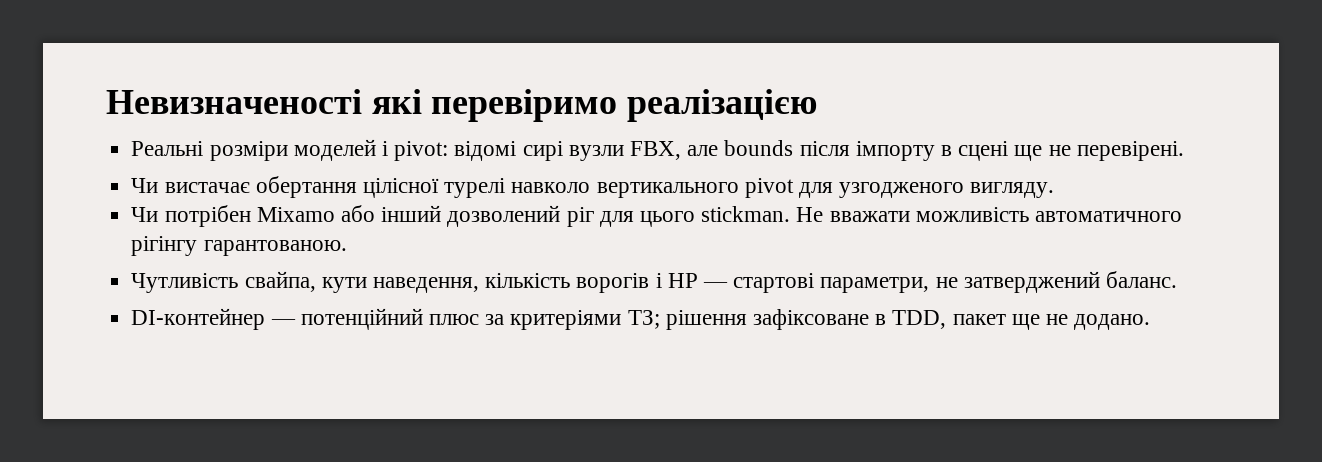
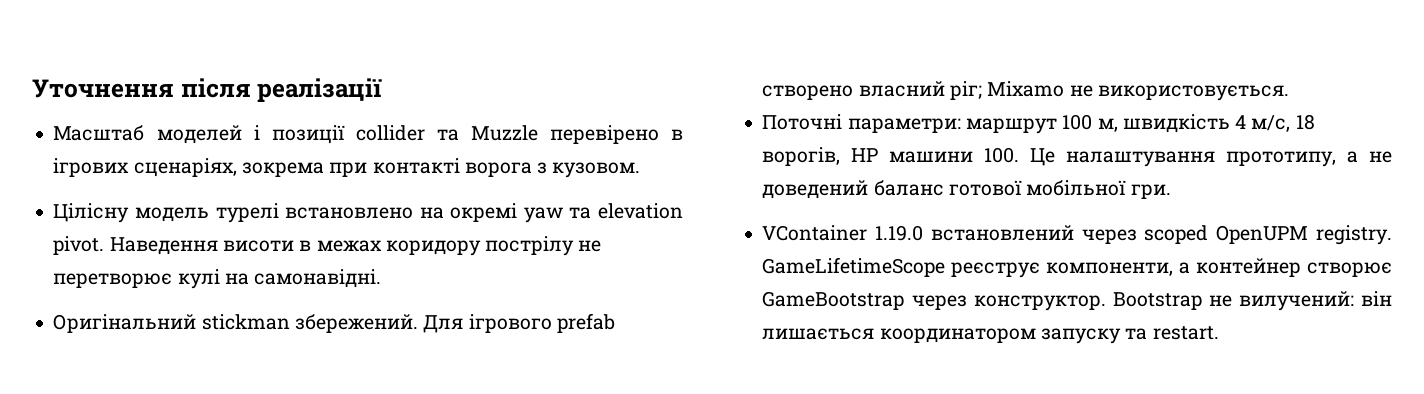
[106,89,819,122] [131,139,1184,161] [131,176,1055,198] [131,205,1183,227] [131,236,347,256] [131,271,1178,293] [131,308,1151,330] Невизначеності які перевіримо реалізацією // Реальні розміри моделей і pivot: відомі сирі вузли FBX, але bounds після імпорту в сцені ще не перевірені. // Чи вистачає обертання цілісної турелі навколо вертикального pivot для узгодженого вигляду. // Чи потрібен Mixamo або інший дозволений ріг для цього stickman. Не вважати можливість автоматичного рігінгу гарантованою. // Чутливість свайпа, кути наведення, кількість ворогів і HP — стартові параметри, не затверджений баланс. // DI-контейнер — потенційний плюс за критеріями ТЗ; рішення зафіксоване в TDD, пакет ще не додано. -> [32,78,383,102] [53,125,684,144] [53,158,641,178] [53,203,684,223] [53,236,602,256] [53,269,382,289] [53,313,615,333] [762,81,1289,101] [762,114,1315,134] [762,147,1392,167] [762,180,1171,199] [762,225,1392,245] [762,257,1392,278] [762,291,1392,311] [762,326,1219,344] Уточнення після реалізації // Масштаб моделей і позиції collider та Muzzle перевірено в ігрових сценаріях, зокрема при контакті ворога з кузовом. // Цілісну модель турелі встановлено на окремі yaw та elevation pivot. Наведення висоти в межах коридору пострілу не перетворює кулі на самонавідні. // Оригінальний stickman збережений. Для ігрового prefab створено власний ріг; Mixamo не використовується. // Поточні параметри: маршрут 100 м, швидкість 4 м/с, 18 ворогів, HP машини 100. Це налаштування прототипу, а не доведений баланс готової мобільної гри. // VContainer 1.19.0 встановлений через scoped OpenUPM registry. GameLifetimeScope реєструє компоненти, а контейнер створює GameBootstrap через конструктор. Bootstrap не вилучений: він лишається координатором запуску та restart.

